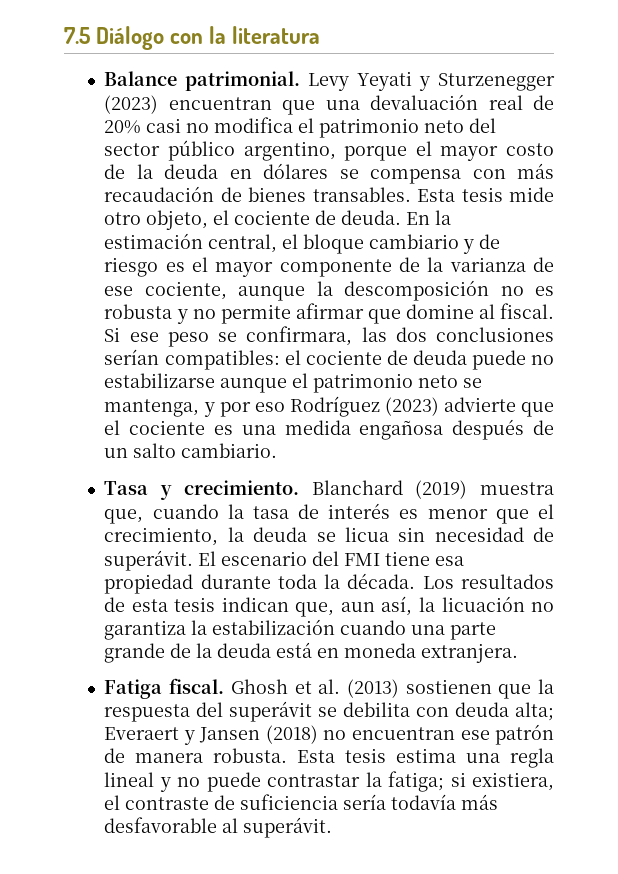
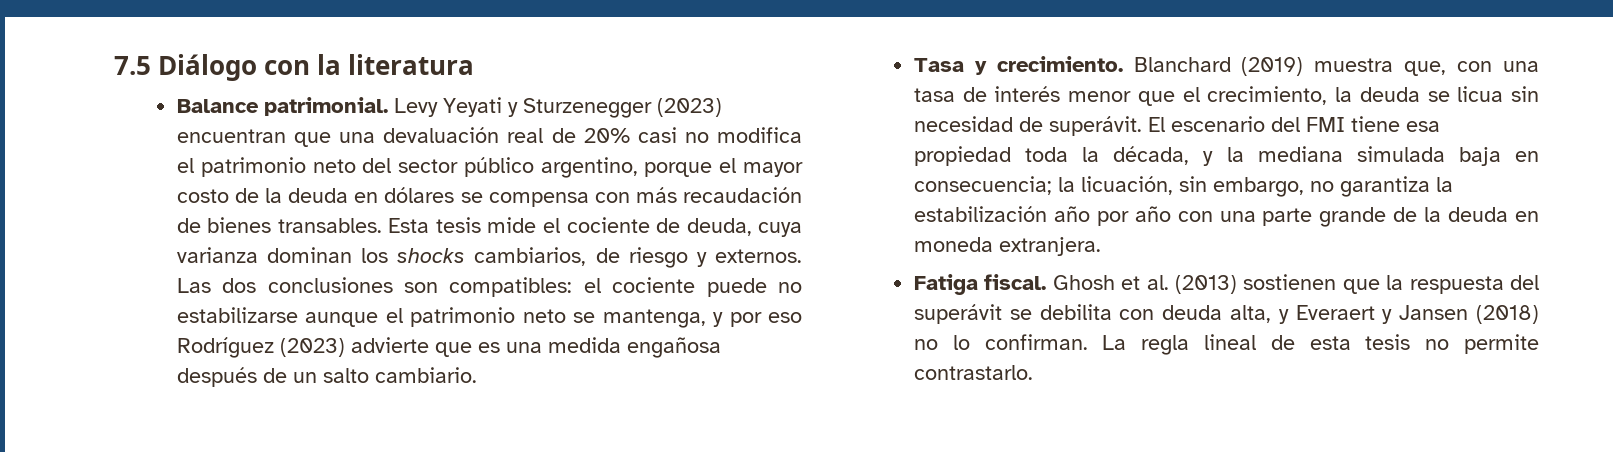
[104,210,452,230] [104,233,501,254] [104,257,555,277] [104,280,554,301] [104,303,555,324] [104,326,387,347] otro objeto, el cociente de deuda. En la estimación central, el bloque cambiario y de riesgo es el mayor componente de la varianza de ese cociente, aunque la descomposición no es robusta y no permite afirmar que domine al fiscal. Si ese peso se confirmara, las -> [542,217,803,237] [176,247,802,268] [176,278,211,293] el cociente de deuda, cuya varianza dominan los shocks cambiarios, de riesgo y externos. Las
[104,349,160,365] serían -> [404,282,439,293] son
[386,350,467,365] de deuda -> (696, 285) none
[104,420,206,435] el cociente -> (472, 349) none
[152,504,244,519] cuando la -> [1457,61,1539,72] con una
[399,509,419,519] es -> (1061, 94) none
[200,574,271,589] durante -> (1011, 156) none
[347,573,554,589] [104,596,554,617] [104,619,407,640] década. Los resultados de esta tesis indican que, aun así, la licuación no garantiza la estabilización cuando -> [1113,146,1539,166] [913,176,1453,197] [913,206,1213,226] década, y la mediana simulada baja en consecuencia; la licuación, sin embargo, no garantiza la estabilización año por año con
[276,642,313,658] está -> (1509, 214) none
[515,702,555,721] alta; -> [1229,305,1289,324] alta, y
[351,724,554,745] [104,748,555,768] [104,771,555,792] [104,794,499,810] [104,817,333,838] encuentran ese patrón de manera robusta. Esta tesis estima una regla lineal y no puede contrastar la fatiga; si existiera, el contraste de suficiencia sería todavía más desfavorable al superávit. -> [952,334,1539,355] [913,365,1033,380] lo confirman. La regla lineal de esta tesis no permite contrastarlo.

